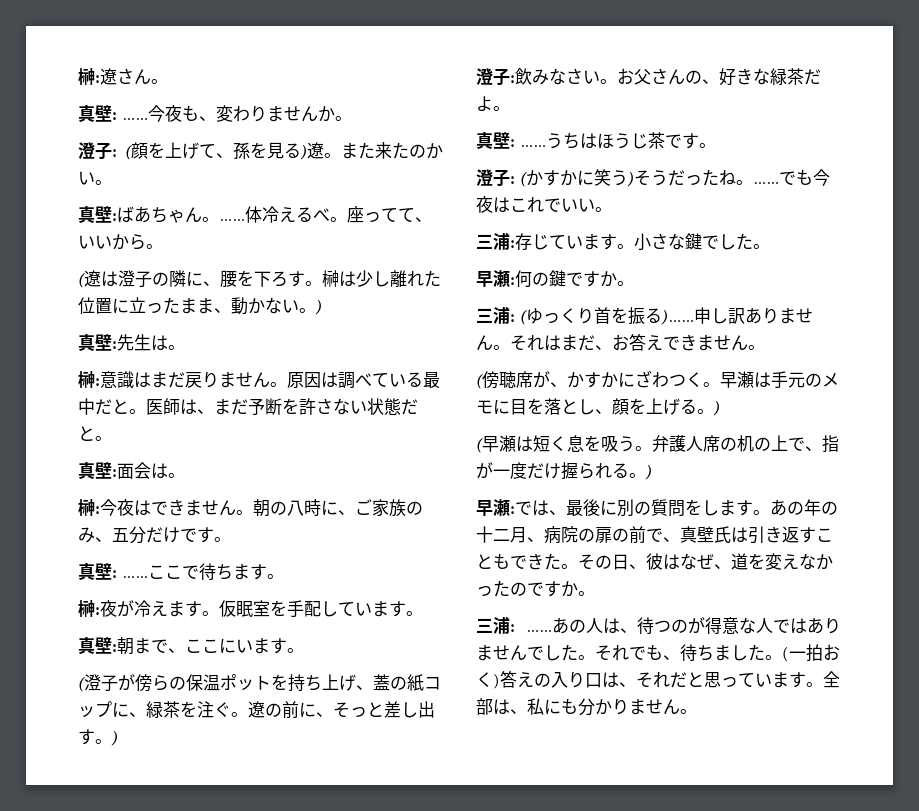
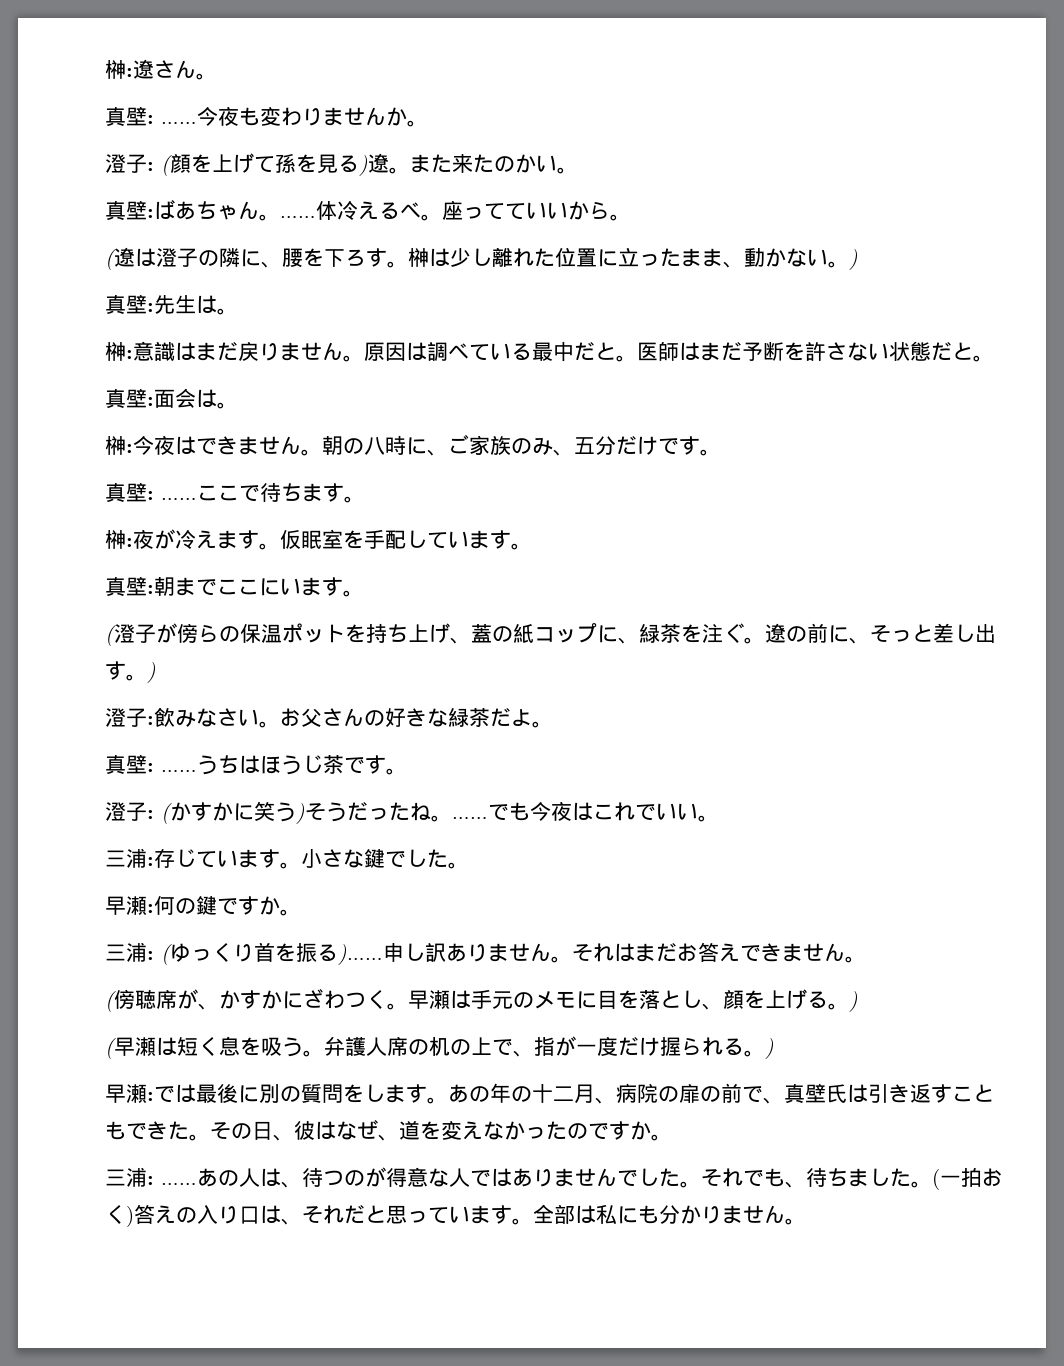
[198,116,216,121] 、 -> (260, 116) none
[216,153,234,158] 、 -> (275, 164) none
[415,217,432,222] 、 -> (526, 211) none
[197,409,214,414] 、 -> (700, 351) none
[168,648,185,653] 、 -> (217, 587) none
[702,79,719,84] 、 -> (385, 718) none
[595,345,612,350] 、 -> (677, 952) none
[549,510,566,515] 、 -> (196, 1093) none
[510,709,527,714] 、 -> (596, 1214) none

